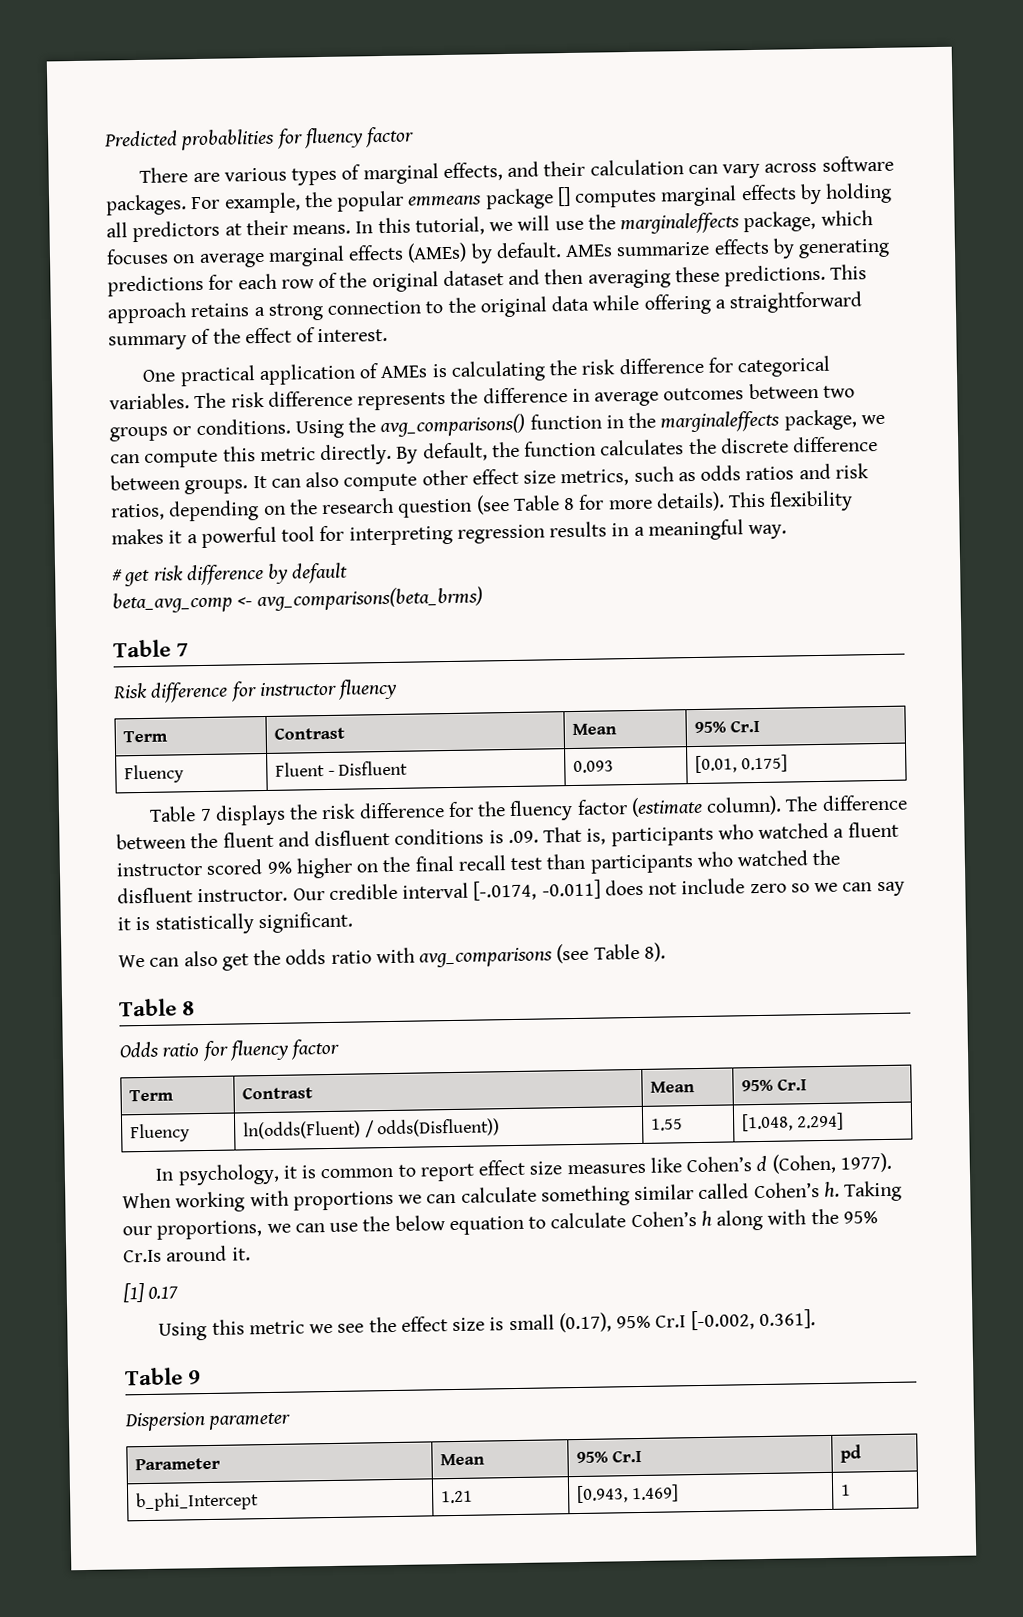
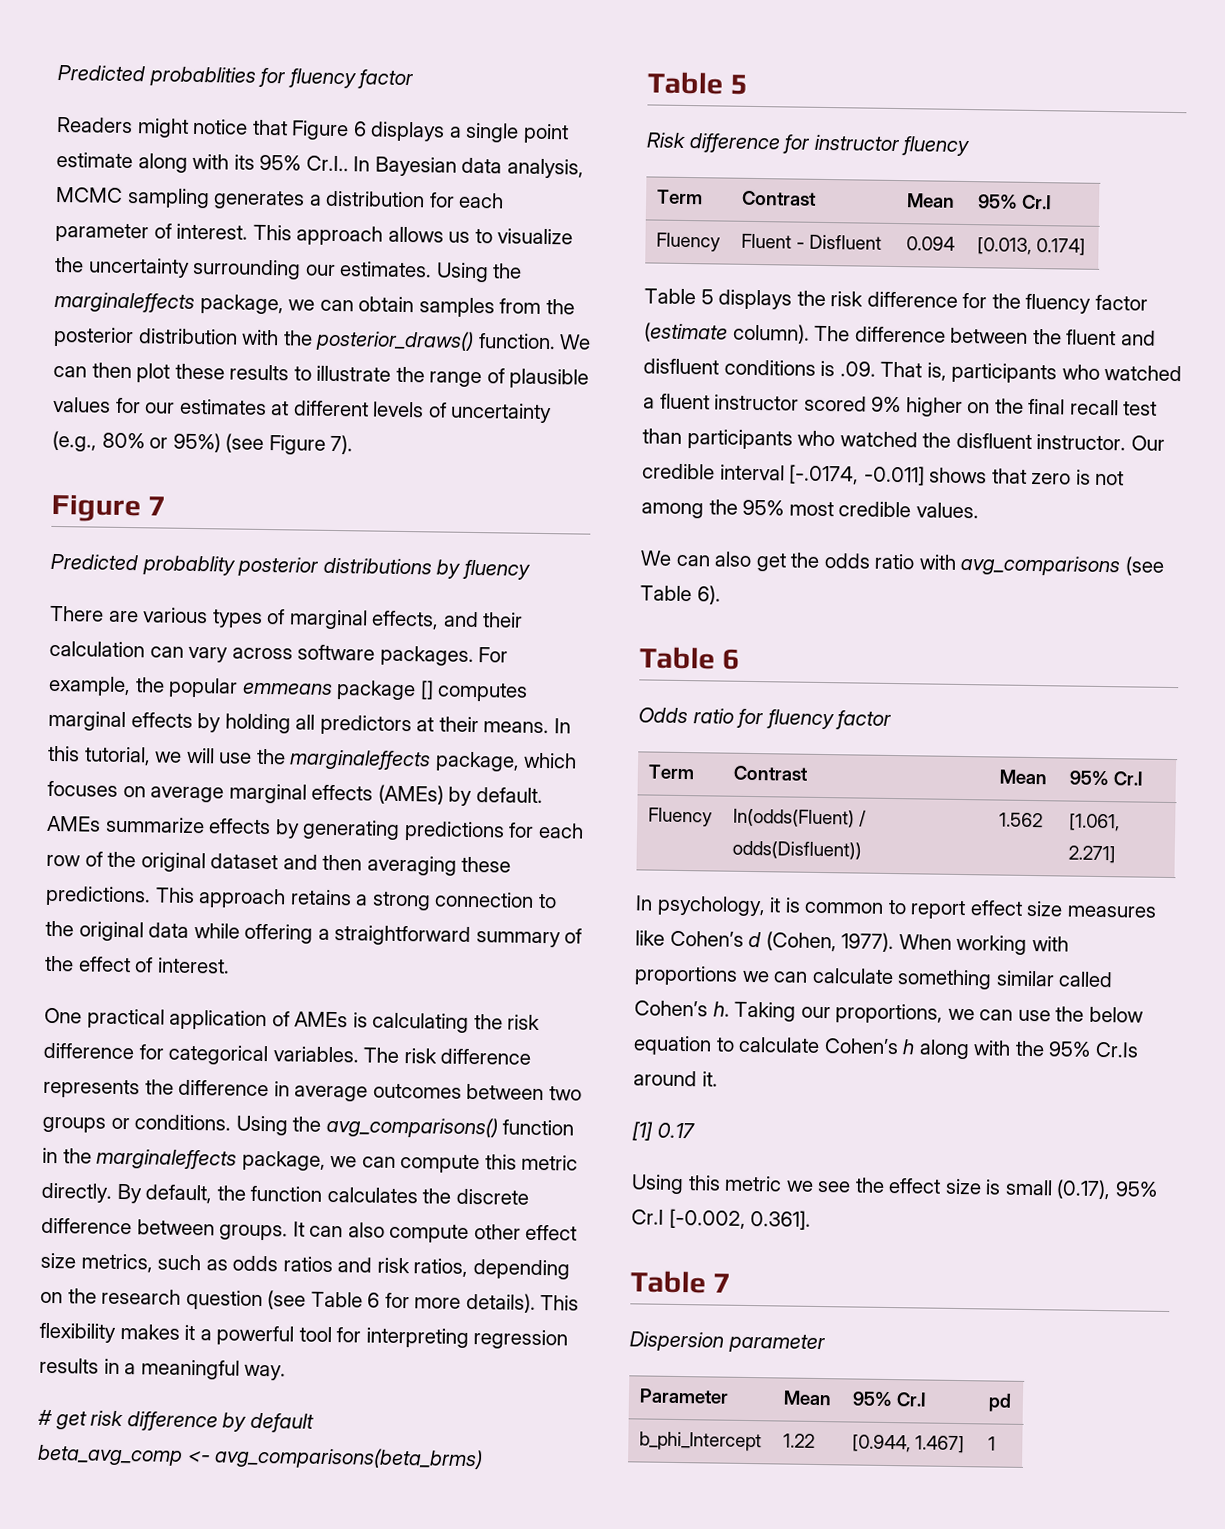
(415, 137) none -> [56,116,569,144] [56,151,584,179] [55,186,505,210] [55,222,574,246] [54,256,523,283] [54,291,575,318] [53,326,592,352] [53,362,590,389] [52,396,553,424] [52,430,354,455] [51,493,166,523] [50,553,531,580] // Readers might notice that Figure 6 displays a single point estimate along with its 95% Cr.I.. In Bayesian data analysis, MCMC sampling generates a distribution for each parameter of interest. This approach allows us to visualize the uncertainty surrounding our estimates. Using the marginaleffects package, we can obtain samples from the posterior distribution with the posterior_draws() function. We can then plot these results to illustrate the range of plausible values for our estimates at different levels of uncertainty (e.g., 80% or 95%) (see Figure 7). // Figure 7 // Predicted probablity posterior distributions by fluency
[563,497,576,511] 8 -> [367,1292,381,1308] 6
[176,643,190,657] 7 -> [729,74,748,95] 5
[572,760,614,774] [694,754,788,774] [149,806,212,822] 0.093 | [0.01, 0.175] // Table 7 -> [905,236,955,251] [976,237,1086,256] [644,288,714,305] 0.094 | [0.013, 0.174] // Table 5
[604,878,905,897] [117,911,353,935] does not include zero so we can say it is statistically significant. -> [929,467,1125,486] [641,499,979,519] shows that zero is not among the 95% most credible values.
[643,942,666,962] [119,998,196,1017] 8). // Table 8 -> [696,585,721,605] [639,646,740,670] 6). // Table 6
[650,1118,683,1131] [740,1112,844,1132] 1.55 | [1.048, 2.294] -> [998,812,1043,828] [1068,813,1120,832] [1067,845,1116,864] 1.562 | [1.061, 2.271]
[188,1370,202,1385] 9 -> [712,1273,731,1293] 7
[440,1490,473,1504] [576,1484,679,1504] 1.21 | [0.943, 1.469] -> [782,1433,815,1448] [851,1434,965,1454] 1.22 | [0.944, 1.467]

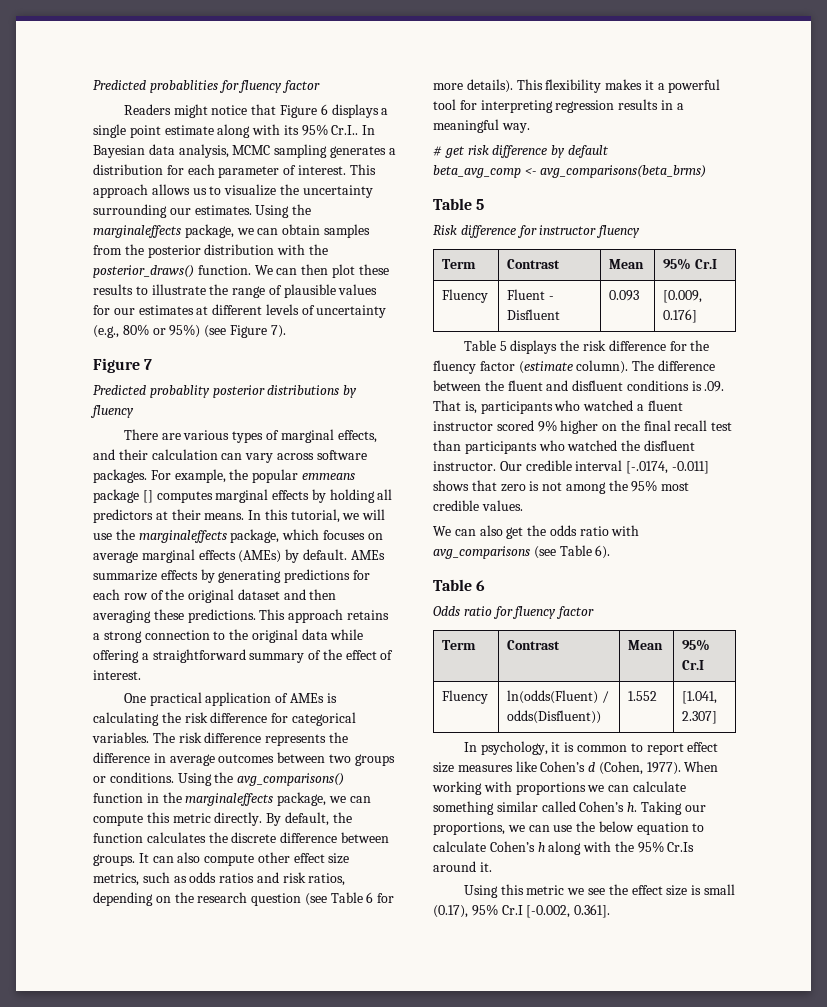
[905,236,955,251] [976,237,1086,256] 0.094 | [0.013, 0.174] -> [609,290,640,301] [663,290,703,303] [663,309,698,323] 0.093 | [0.009, 0.176]
[998,812,1043,828] [1068,813,1120,832] [1067,845,1116,864] 1.562 | [1.061, 2.271] -> [628,691,658,701] [682,691,718,704] [682,711,718,724] 1.552 | [1.041, 2.307]
[632,1121,695,1141] // [1] 0.17 -> (492, 867) none
[630,1270,731,1294] [629,1331,826,1354] [638,1388,729,1404] [782,1390,832,1406] [851,1391,927,1407] [987,1393,1012,1412] [638,1431,762,1452] [782,1433,815,1448] [851,1434,965,1454] [987,1436,996,1451] // Table 7 // Dispersion parameter // Parameter | Mean | 95% Cr.I | pd // b_phi_Intercept | 1.22 | [0.944, 1.467] | 1 -> (611, 911) none

